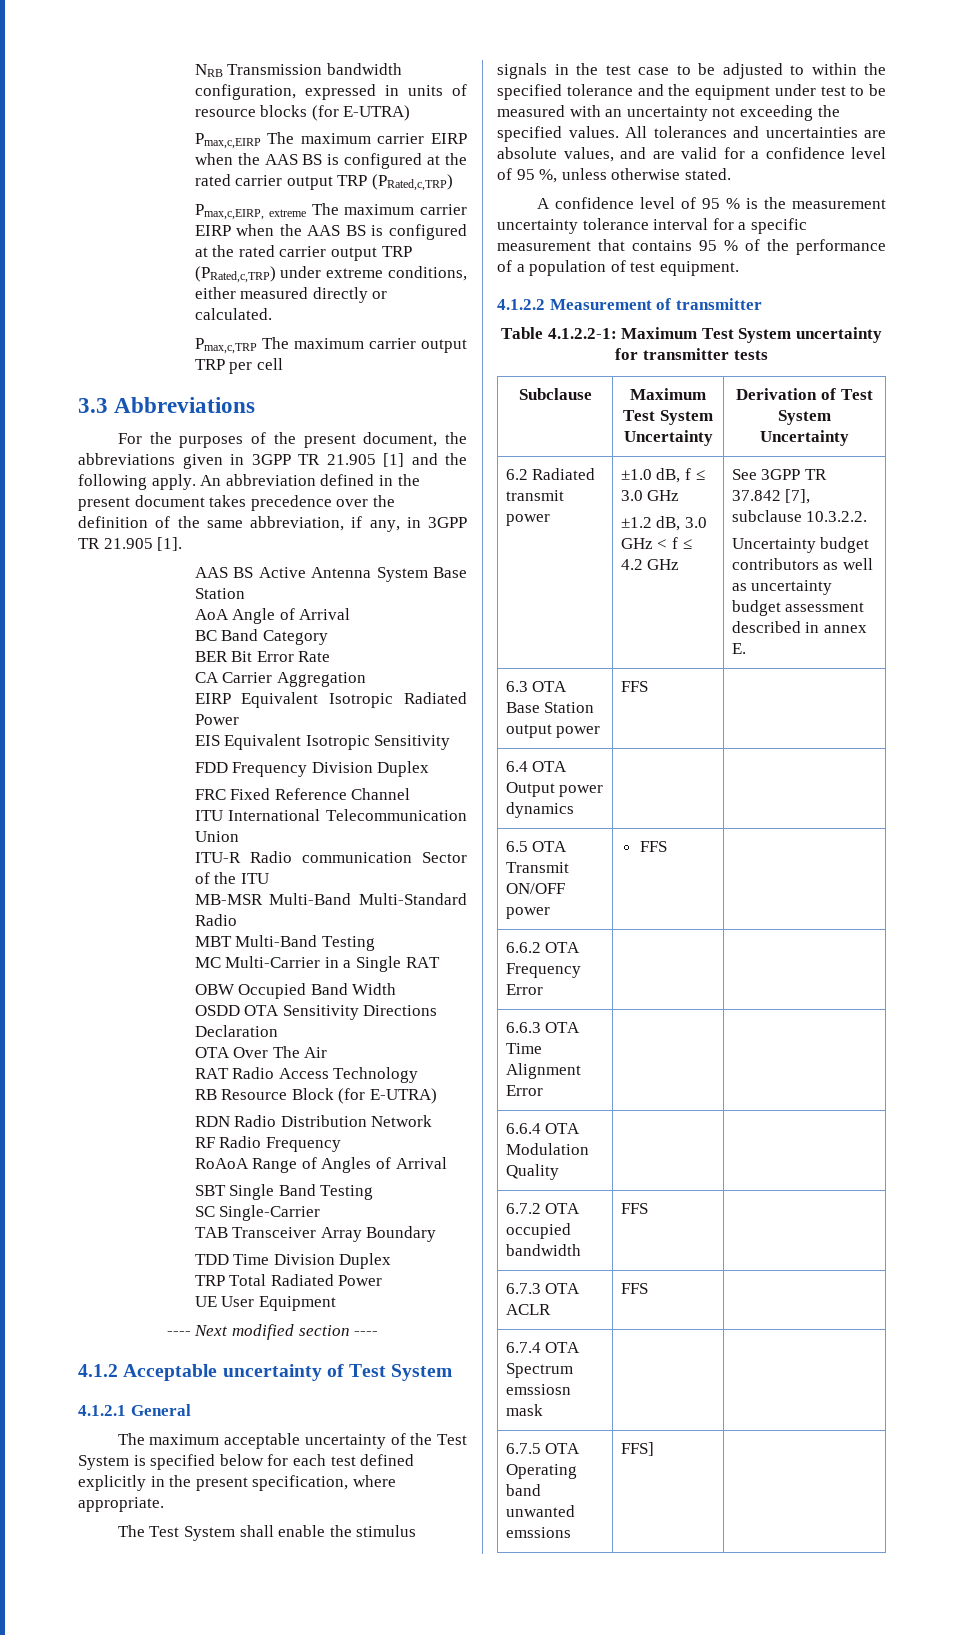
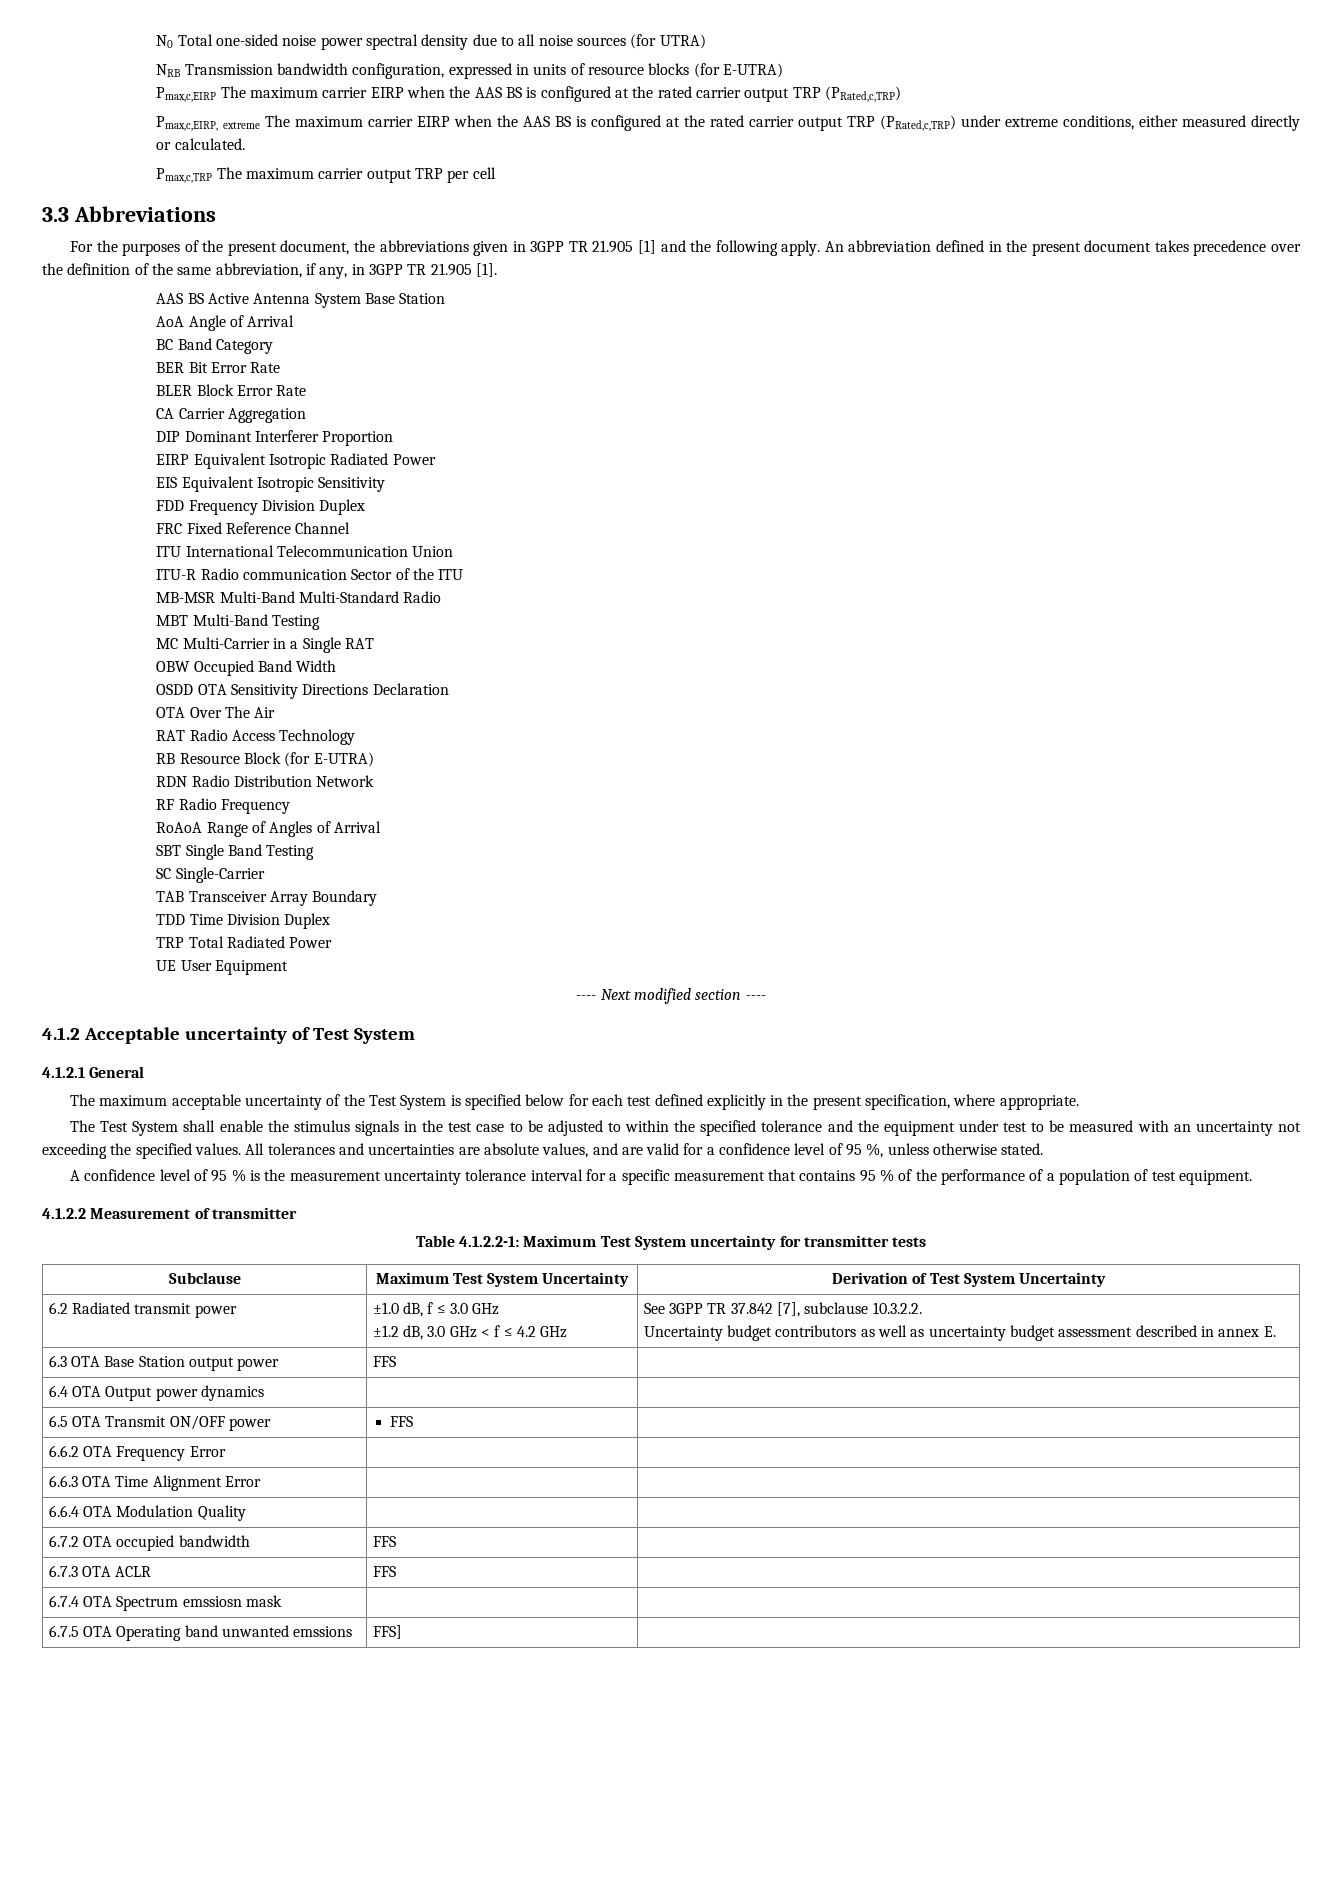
(194, 70) none -> [156,34,706,50] N0 Total one-sided noise power spectral density due to all noise sources (for UTRA) //
(331, 656) none -> [156,384,307,396] // BLER Block Error Rate
(366, 679) none -> [156,430,394,446] // DIP Dominant Interferer Proportion

